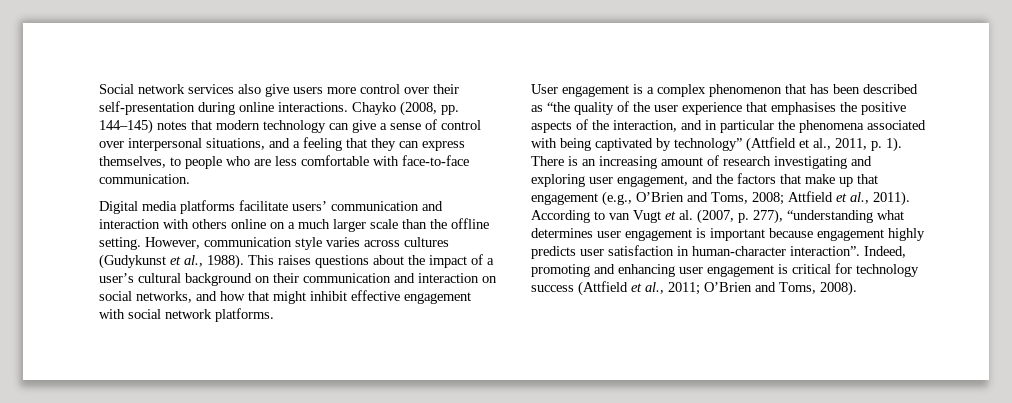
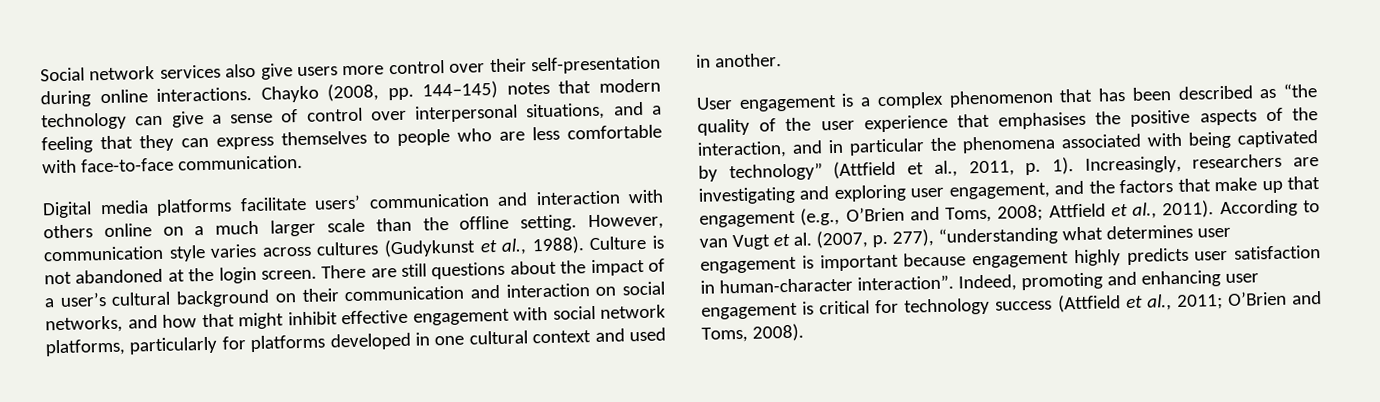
[99,156,166,168] themselves, -> [280,130,367,146] themselves
[248,255,311,265] This raises -> [589,235,665,251] [44,263,428,285] Culture is not abandoned at the login screen. There are still
[215,308,274,322] platforms. -> [45,327,666,357] [695,53,782,68] platforms, particularly for platforms developed in one cultural context and used in another.
[531,155,771,169] There is an increasing amount of research -> [1084,153,1319,174] Increasingly, researchers are

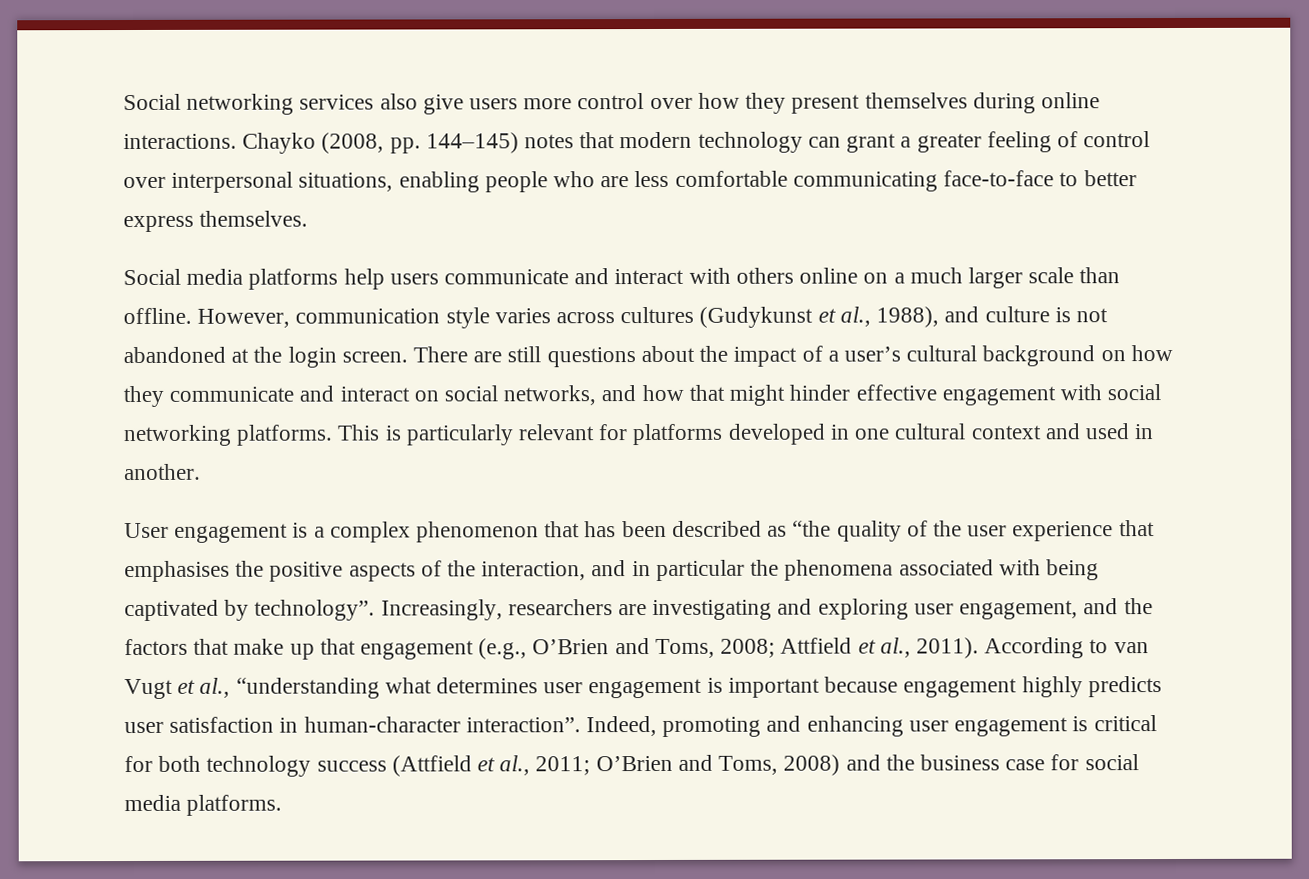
[40,65,156,82] Social network -> [123,93,295,115] Social networking
[489,55,661,75] their self-presentation -> [697,92,968,114] how they present themselves
[171,111,274,128] give a sense -> [846,131,1052,153] grant a greater feeling
[612,101,662,116] [41,130,391,154] and a feeling that they can express themselves to -> [398,171,480,193] enabling
[42,154,303,174] [42,190,621,219] with face-to-face communication. // Digital media platforms facilitate users’ communication and interaction -> [792,170,1137,192] [123,210,309,233] [123,268,685,290] communicating face-to-face to better express themselves. // Social media platforms help users communicate and interact
[422,214,578,232] the offline setting. -> [123,307,192,325] offline.
[531,235,647,255] 1988). Culture -> [876,306,1050,328] 1988), and culture
[301,283,590,303] their communication and interaction -> [1130,345,1173,362] [123,385,410,408] how they communicate and interact
[287,311,338,326] inhibit -> [789,384,851,401] hinder
[600,304,666,319] [45,336,219,357] network platforms, particularly -> [123,424,596,447] networking platforms. This is particularly relevant
[728,157,1074,182] technology” (Attfield et al., 2011, p. 1). -> [254,599,376,621] technology”.
[792,228,934,249] al. (2007, p. 277), -> [199,677,231,698] al.,
(900, 306) none -> [158,755,202,772] both
[751,323,804,342] 2008). -> [783,754,1139,776] [124,794,283,816] 2008) and the business case for social media platforms.

